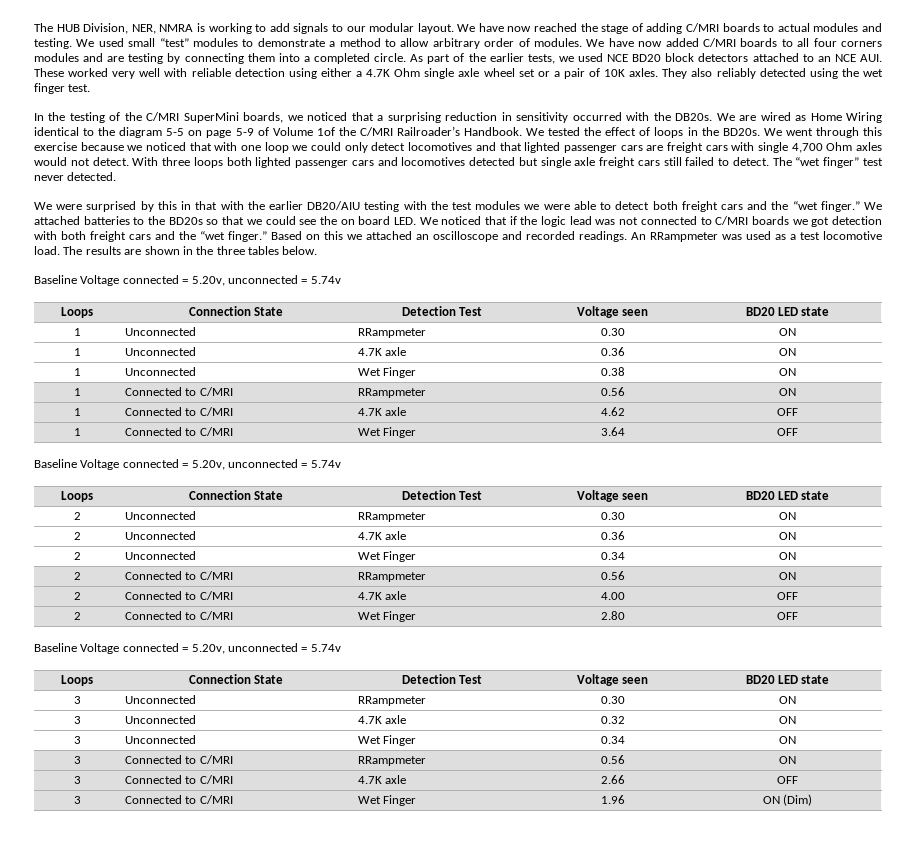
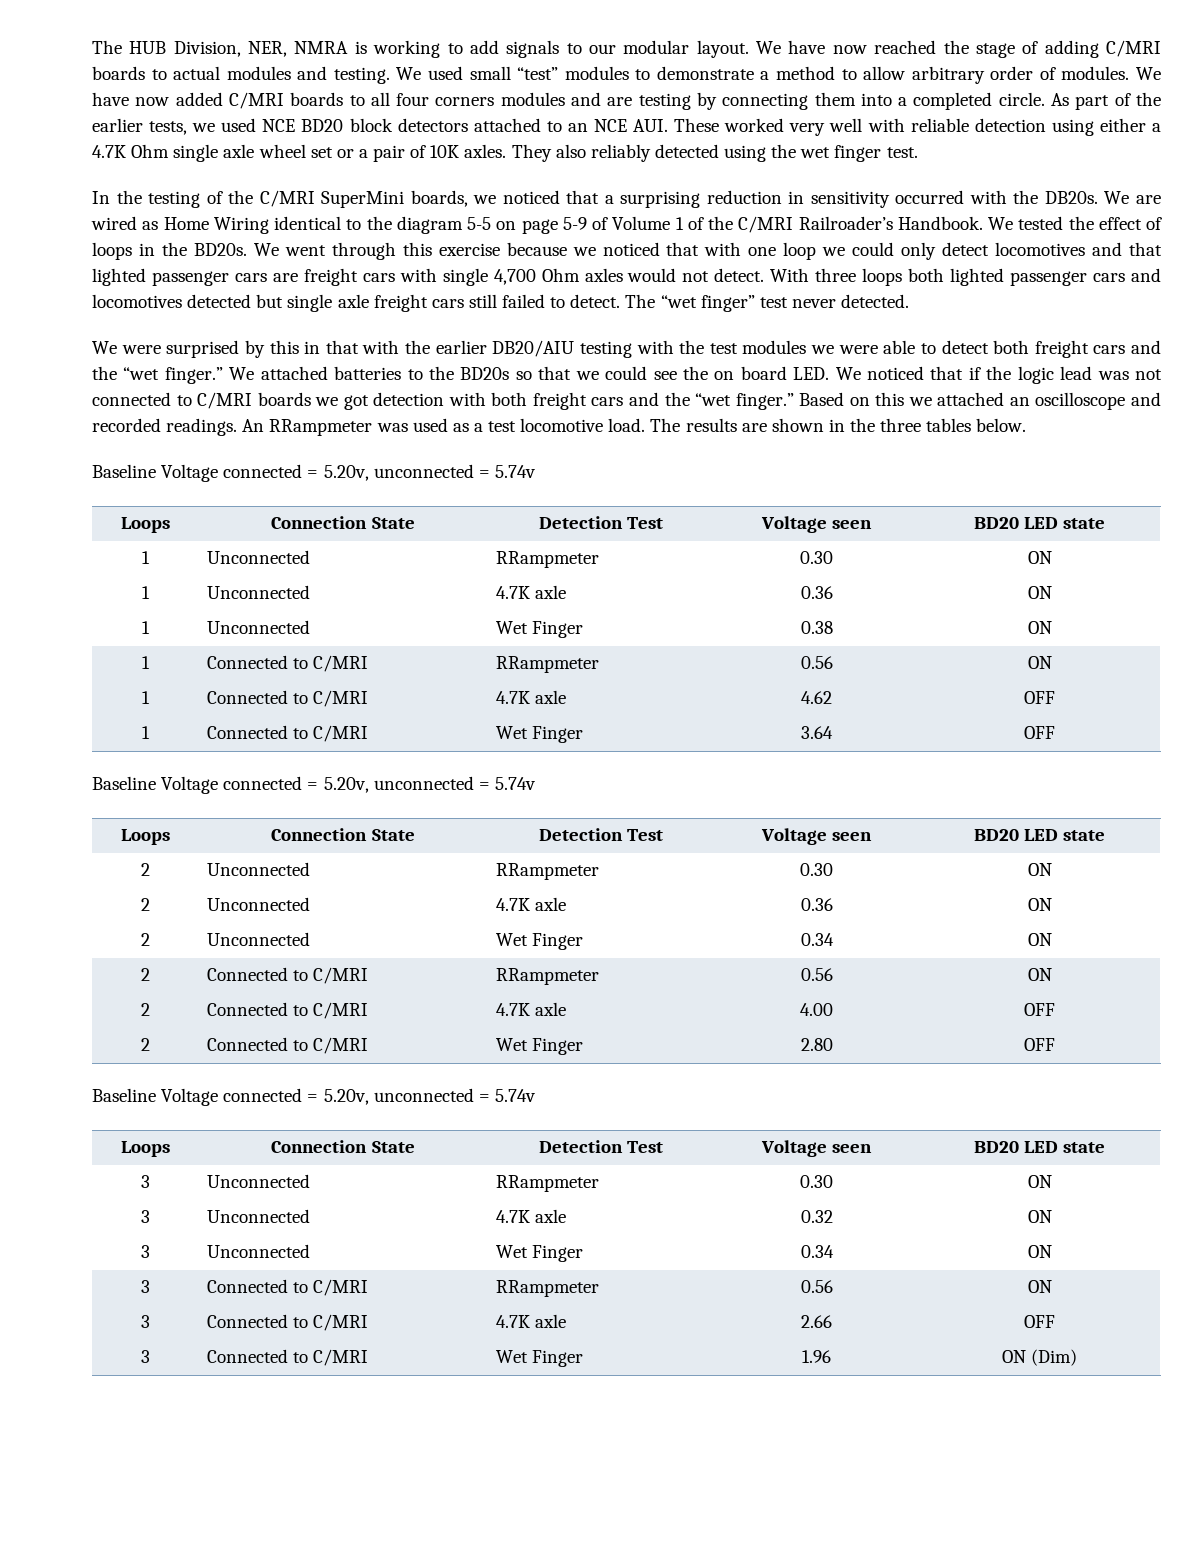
[316,127,335,136] 1of -> [675,217,704,230] 1 of

